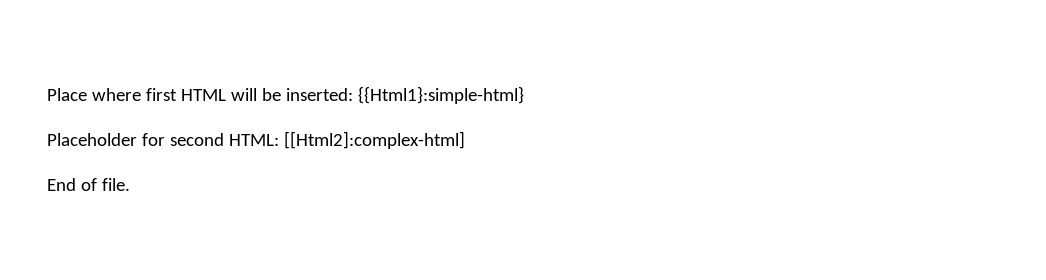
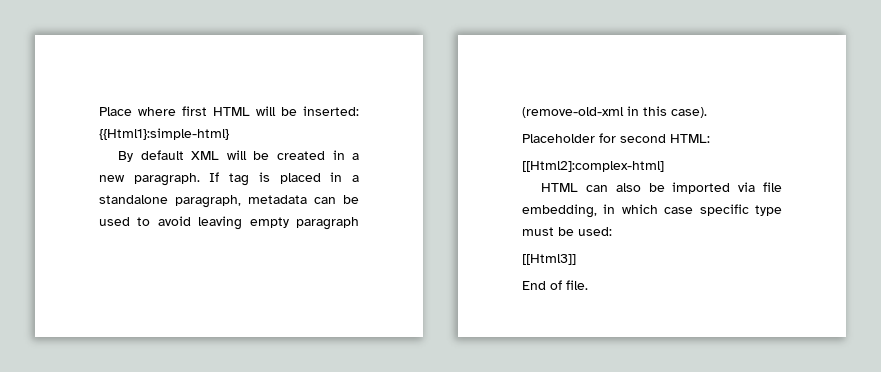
(524, 95) none -> [118,150,359,162] [99,172,360,186] [99,195,359,208] [99,216,359,230] [522,106,707,118] // By default XML will be created in a new paragraph. If tag is placed in a standalone paragraph, metadata can be used to avoid leaving empty paragraph (remove-old-xml in this case).
(279, 140) none -> (710, 138) //
(465, 140) none -> [541,182,782,194] [522,204,782,218] [522,227,612,236] [522,254,576,265] // HTML can also be imported via file embedding, in which case specific type must be used: // [[Html3]]

